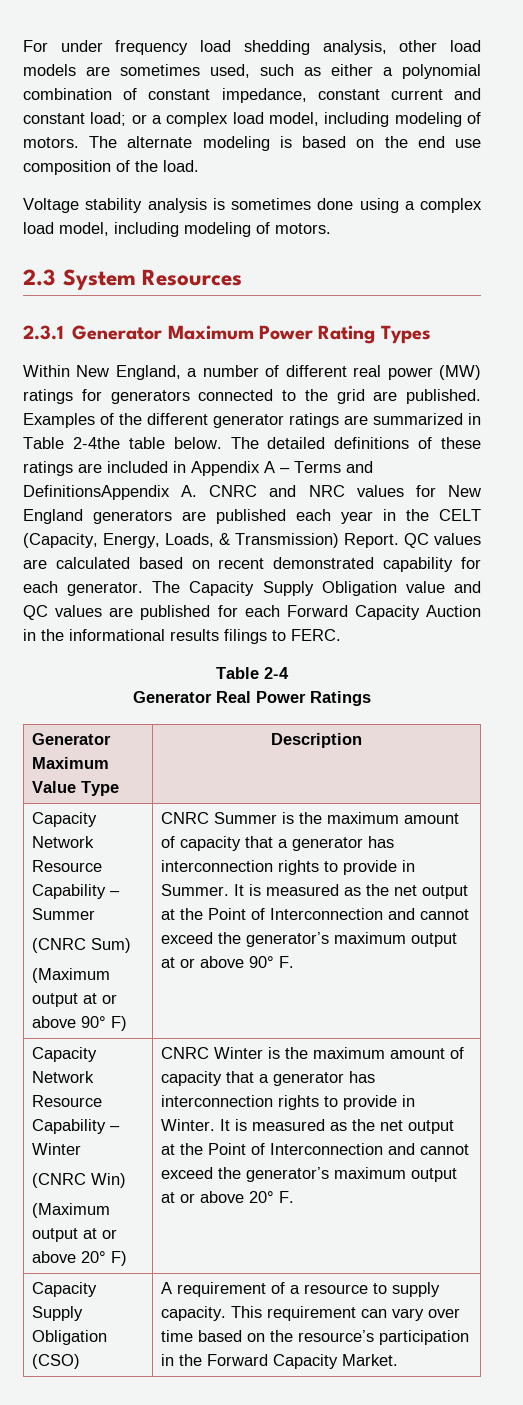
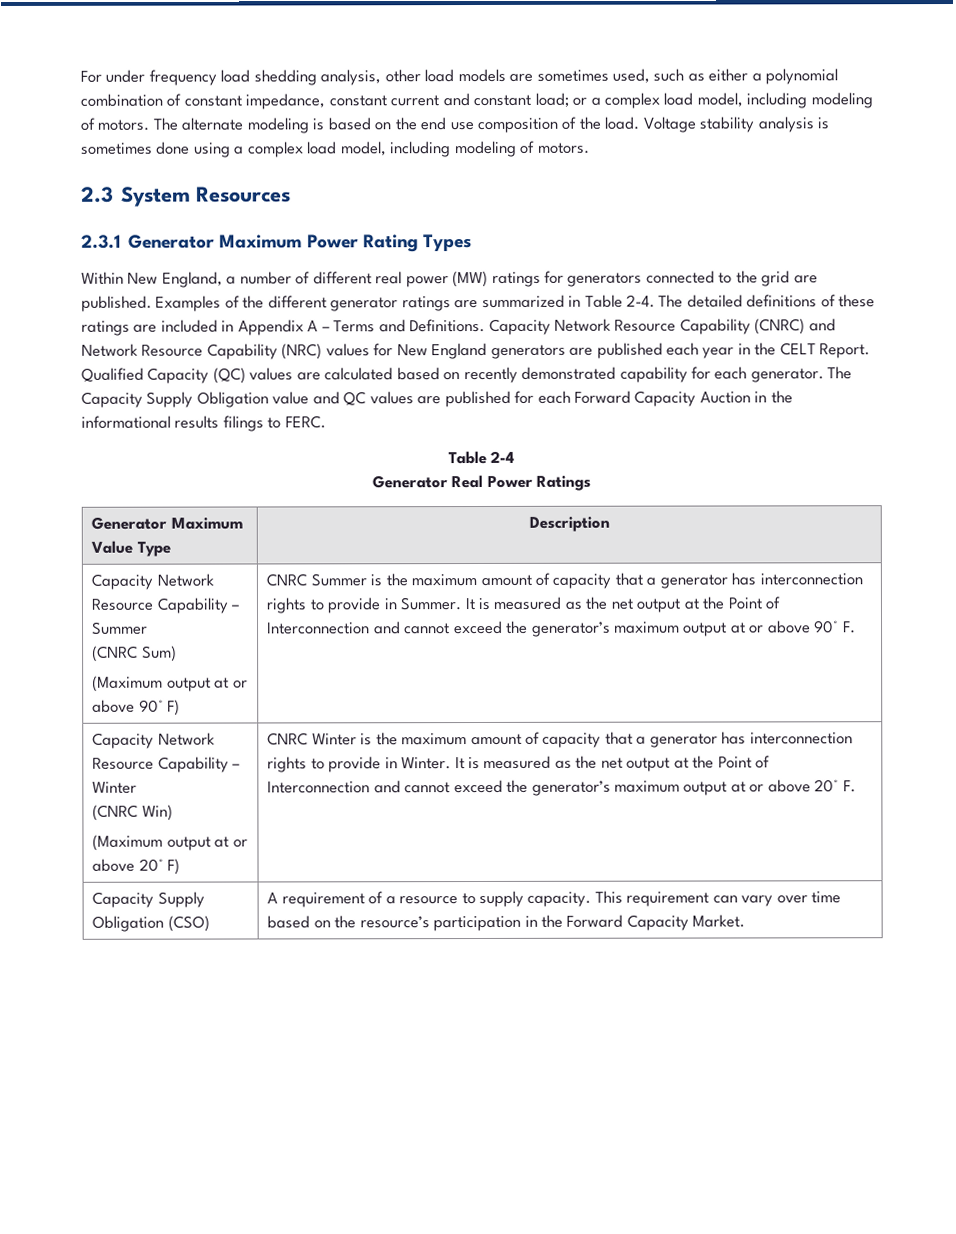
(199, 166) // -> (640, 123) none
[72,437,222,449] 2-4the table below. -> [626,294,656,308] 2-4.
[23,485,345,500] DefinitionsAppendix A. CNRC and NRC -> [409,318,836,335] [81,343,323,360] Definitions. Capacity Network Resource Capability (CNRC) and Network Resource Capability (NRC)
[23,533,429,548] (Capacity, Energy, Loads, & Transmission) Report. QC -> [819,343,871,359] [81,367,246,384] Report. Qualified Capacity (QC)
[218,558,265,569] recent -> [463,366,518,384] recently

